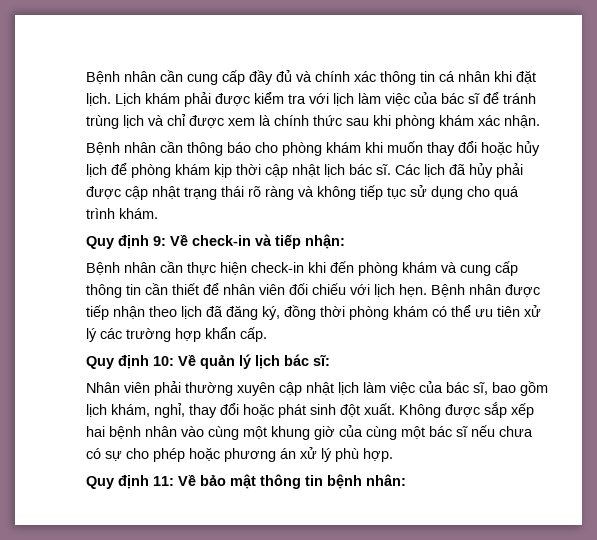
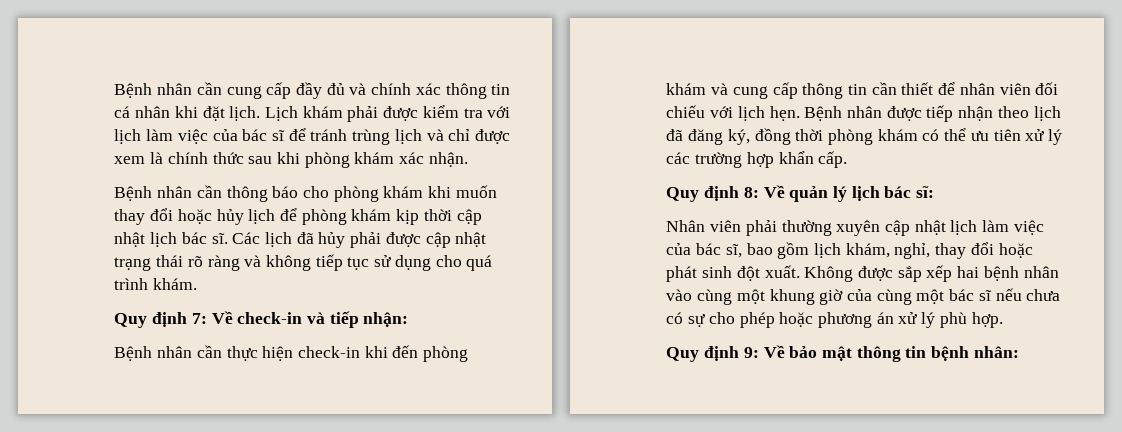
[153,236,167,246] 9: -> [191,313,207,324] 7:
[153,356,175,366] 10: -> [743,187,759,198] 8:
[153,476,175,486] 11: -> [743,347,759,358] 9:

